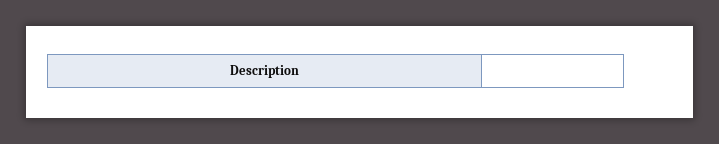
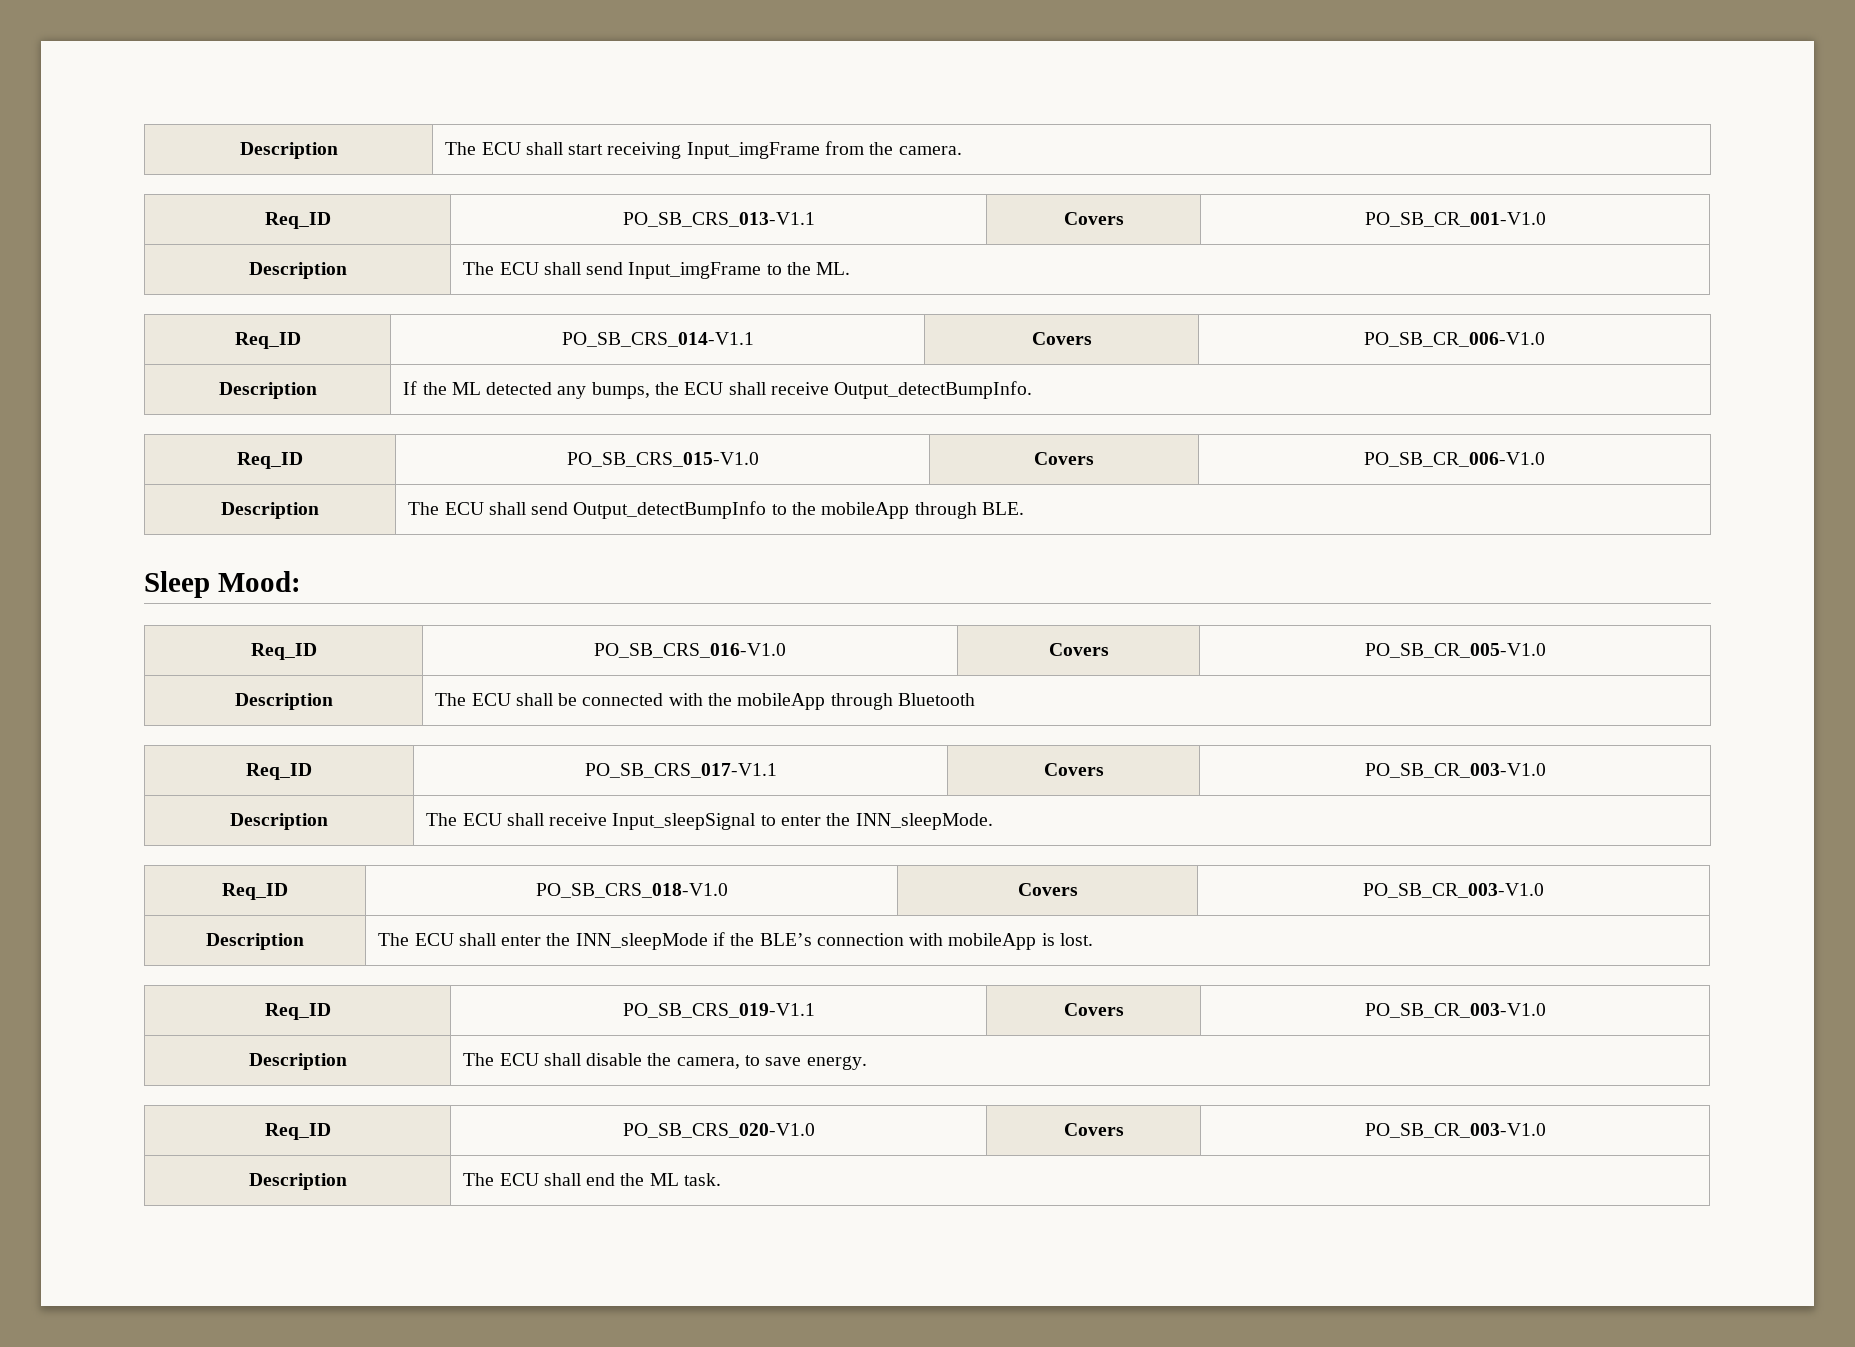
[230,65,299,78] Description | -> [239,142,338,159] [445,141,962,159] [264,212,331,229] [622,212,815,227] [1063,212,1124,225] [1364,212,1546,227] [248,262,347,279] [463,262,851,279] [234,332,301,349] [561,332,754,347] [1031,332,1092,345] [1364,332,1545,347] [218,382,317,399] [403,381,1033,399] [237,452,303,469] [566,452,759,467] [1034,452,1094,465] [1364,452,1545,467] [221,502,319,519] [408,501,1024,519] [144,571,301,598] [250,643,317,660] [594,643,786,658] [1048,643,1109,656] [1364,643,1546,658] [234,693,333,710] [435,693,975,710] [246,763,312,780] [584,763,777,778] [1043,763,1104,776] [1364,763,1546,778] [230,813,328,830] [426,813,993,830] [222,883,288,900] [535,883,728,898] [1017,883,1078,896] [1363,883,1544,898] [206,933,304,950] [378,932,1093,950] [264,1003,331,1020] [622,1003,815,1018] [1063,1003,1124,1016] [1364,1003,1546,1018] [248,1053,347,1070] [463,1053,867,1070] [264,1123,331,1140] [622,1123,815,1138] [1063,1123,1124,1136] [1364,1123,1546,1138] [248,1173,347,1190] [463,1173,721,1186] Description | The ECU shall start receiving Input_imgFrame from the camera. // Req_ID | PO_SB_CRS_013-V1.1 | Covers | PO_SB_CR_001-V1.0 // Description | The ECU shall send Input_imgFrame to the ML. // Req_ID | PO_SB_CRS_014-V1.1 | Covers | PO_SB_CR_006-V1.0 // Description | If the ML detected any bumps, the ECU shall receive Output_detectBumpInfo. // Req_ID | PO_SB_CRS_015-V1.0 | Covers | PO_SB_CR_006-V1.0 // Description | The ECU shall send Output_detectBumpInfo to the mobileApp through BLE. // Sleep Mood: // Req_ID | PO_SB_CRS_016-V1.0 | Covers | PO_SB_CR_005-V1.0 // Description | The ECU shall be connected with the mobileApp through Bluetooth // Req_ID | PO_SB_CRS_017-V1.1 | Covers | PO_SB_CR_003-V1.0 // Description | The ECU shall receive Input_sleepSignal to enter the INN_sleepMode. // Req_ID | PO_SB_CRS_018-V1.0 | Covers | PO_SB_CR_003-V1.0 // Description | The ECU shall enter the INN_sleepMode if the BLE’s connection with mobileApp is lost. // Req_ID | PO_SB_CRS_019-V1.1 | Covers | PO_SB_CR_003-V1.0 // Description | The ECU shall disable the camera, to save energy. // Req_ID | PO_SB_CRS_020-V1.0 | Covers | PO_SB_CR_003-V1.0 // Description | The ECU shall end the ML task.

